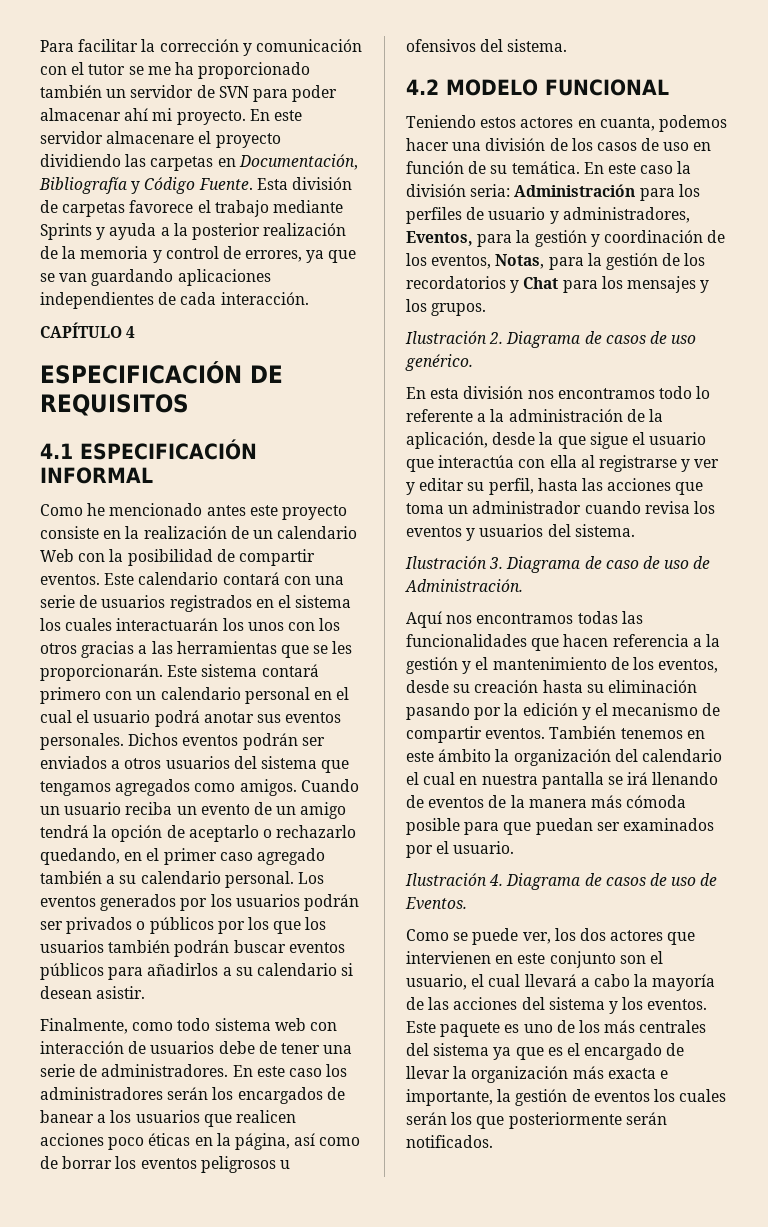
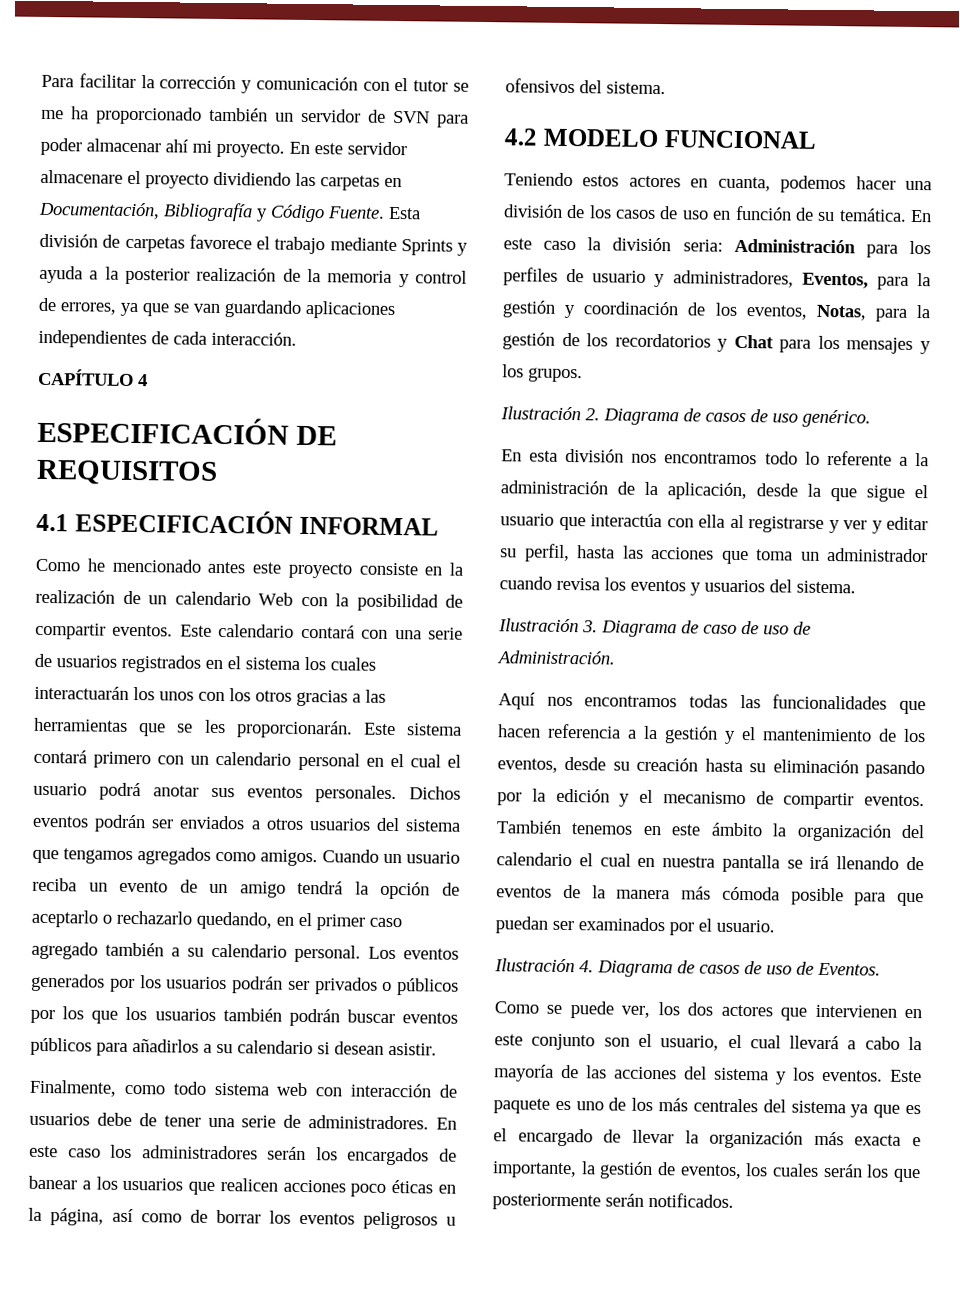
[593,1091,650,1102] eventos -> [679,1164,742,1180] eventos,

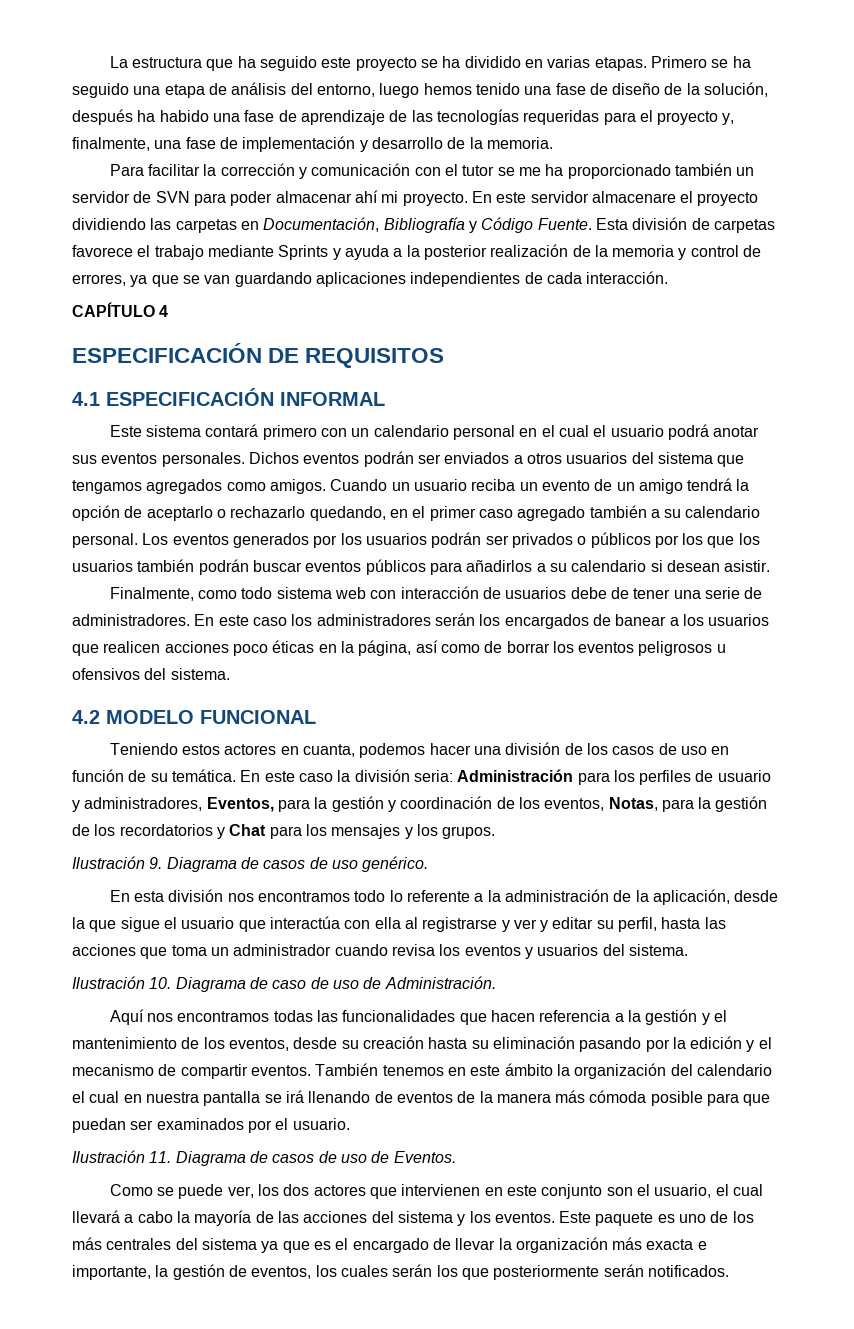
(41, 81) none -> [109,56,751,71] [72,82,769,98] [72,109,735,125] [72,136,553,152] La estructura que ha seguido este proyecto se ha dividido en varias etapas. Primero se ha seguido una etapa de análisis del entorno, luego hemos tenido una fase de diseño de la solución, después ha habido una fase de aprendizaje de las tecnologías requeridas para el proyecto y, finalmente, una fase de implementación y desarrollo de la memoria. //
[35,558,464,579] [35,589,463,612] [35,622,464,640] [34,653,376,673] [34,685,386,707] [34,717,353,739] Como he mencionado antes este proyecto consiste en la realización de un calendario Web con la posibilidad de compartir eventos. Este calendario contará con una serie de usuarios registrados en el sistema los cuales interactuarán los unos con los otros gracias a las herramientas que se les proporcionarán. -> (385, 399) none
[585,408,600,421] 2. -> [149,857,163,869] 9.
[582,620,598,633] 3. -> [149,977,172,989] 10.
[579,960,594,973] 4. -> [149,1151,172,1163] 11.

